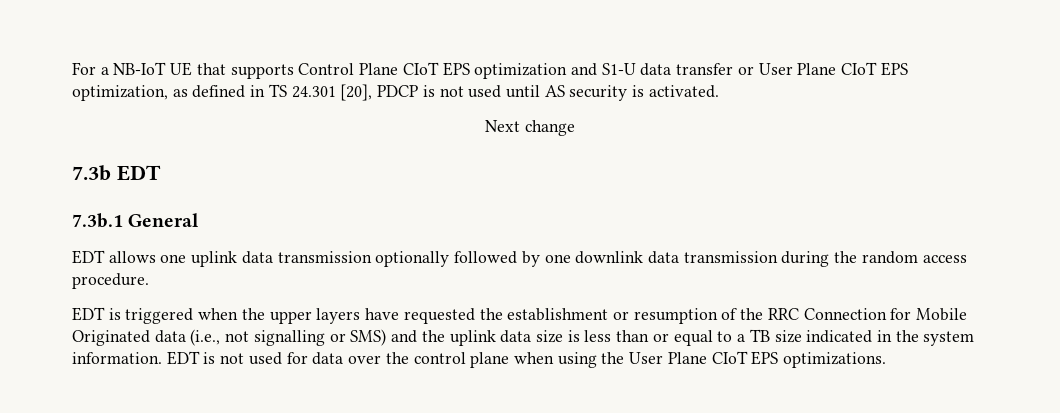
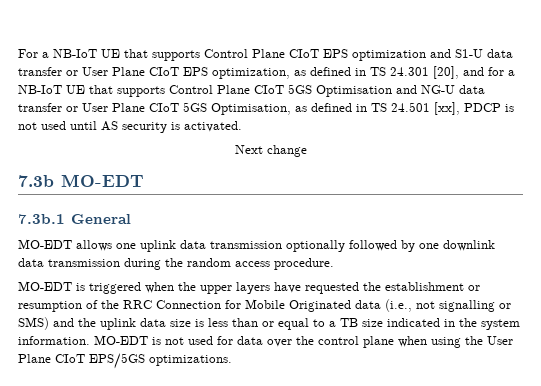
(373, 92) none -> [463,67,515,76] [18,84,485,97] [18,102,460,115] and for a NB-IoT UE that supports Control Plane CIoT 5GS Optimisation and NG-U data transfer or User Plane CIoT 5GS Optimisation, as defined in TS 24.501 [xx],
[117,165,161,181] EDT -> [61,174,144,187] MO-EDT
[72,250,105,264] EDT -> [18,239,72,249] MO-EDT
[72,307,105,321] EDT -> [18,281,72,291] MO-EDT
[166,351,200,365] EDT -> [94,335,148,345] MO-EDT
[751,351,779,365] EPS -> [89,353,145,369] EPS/5GS

